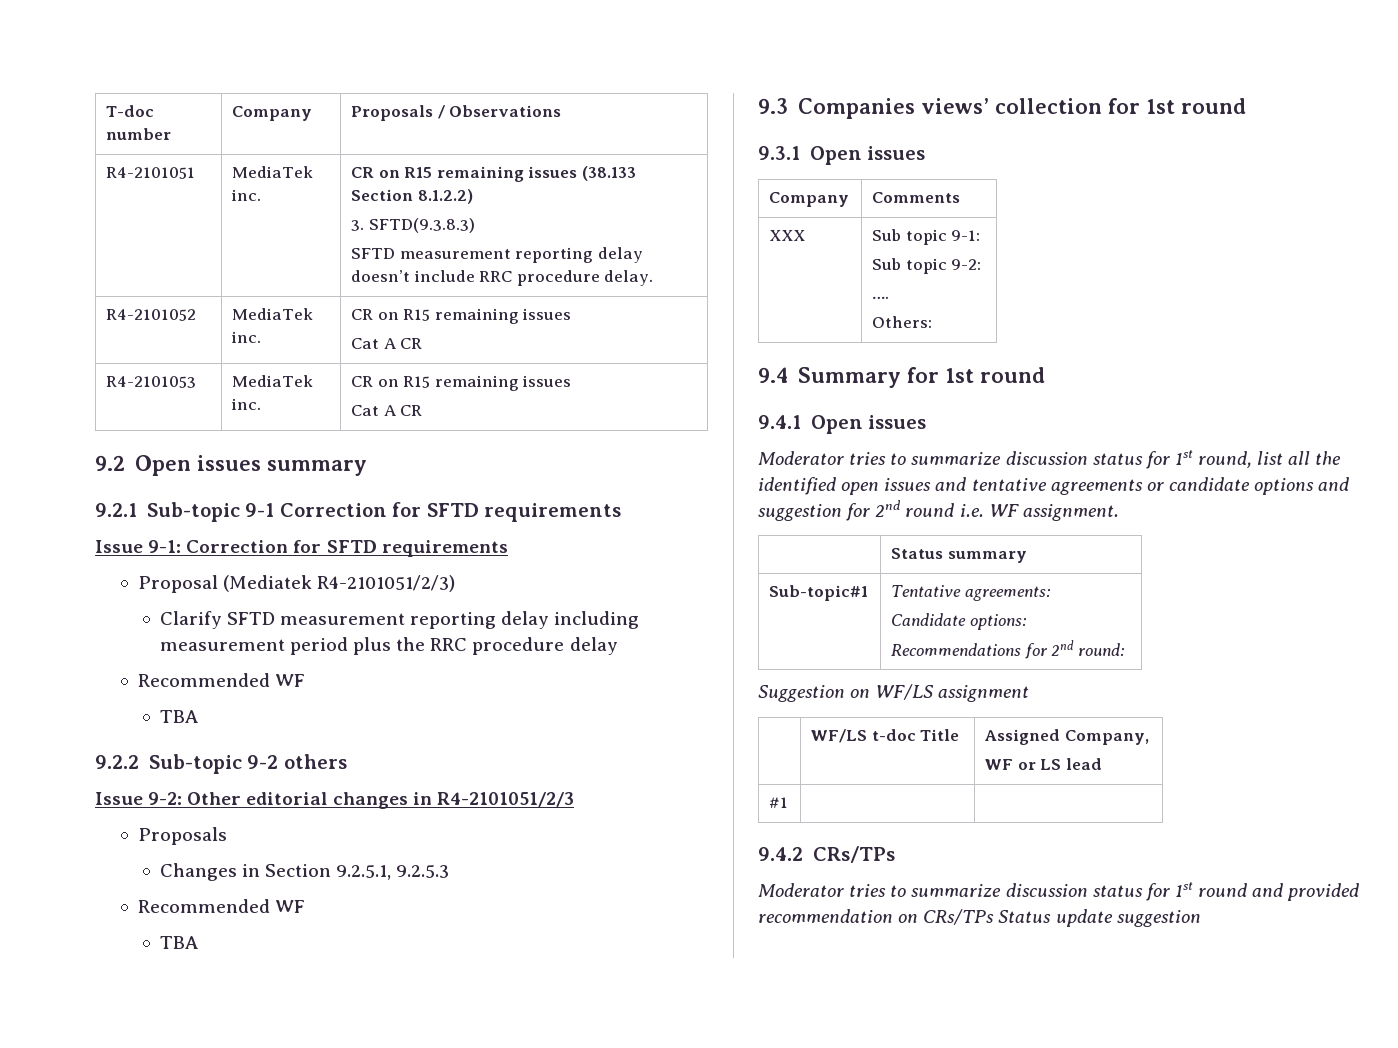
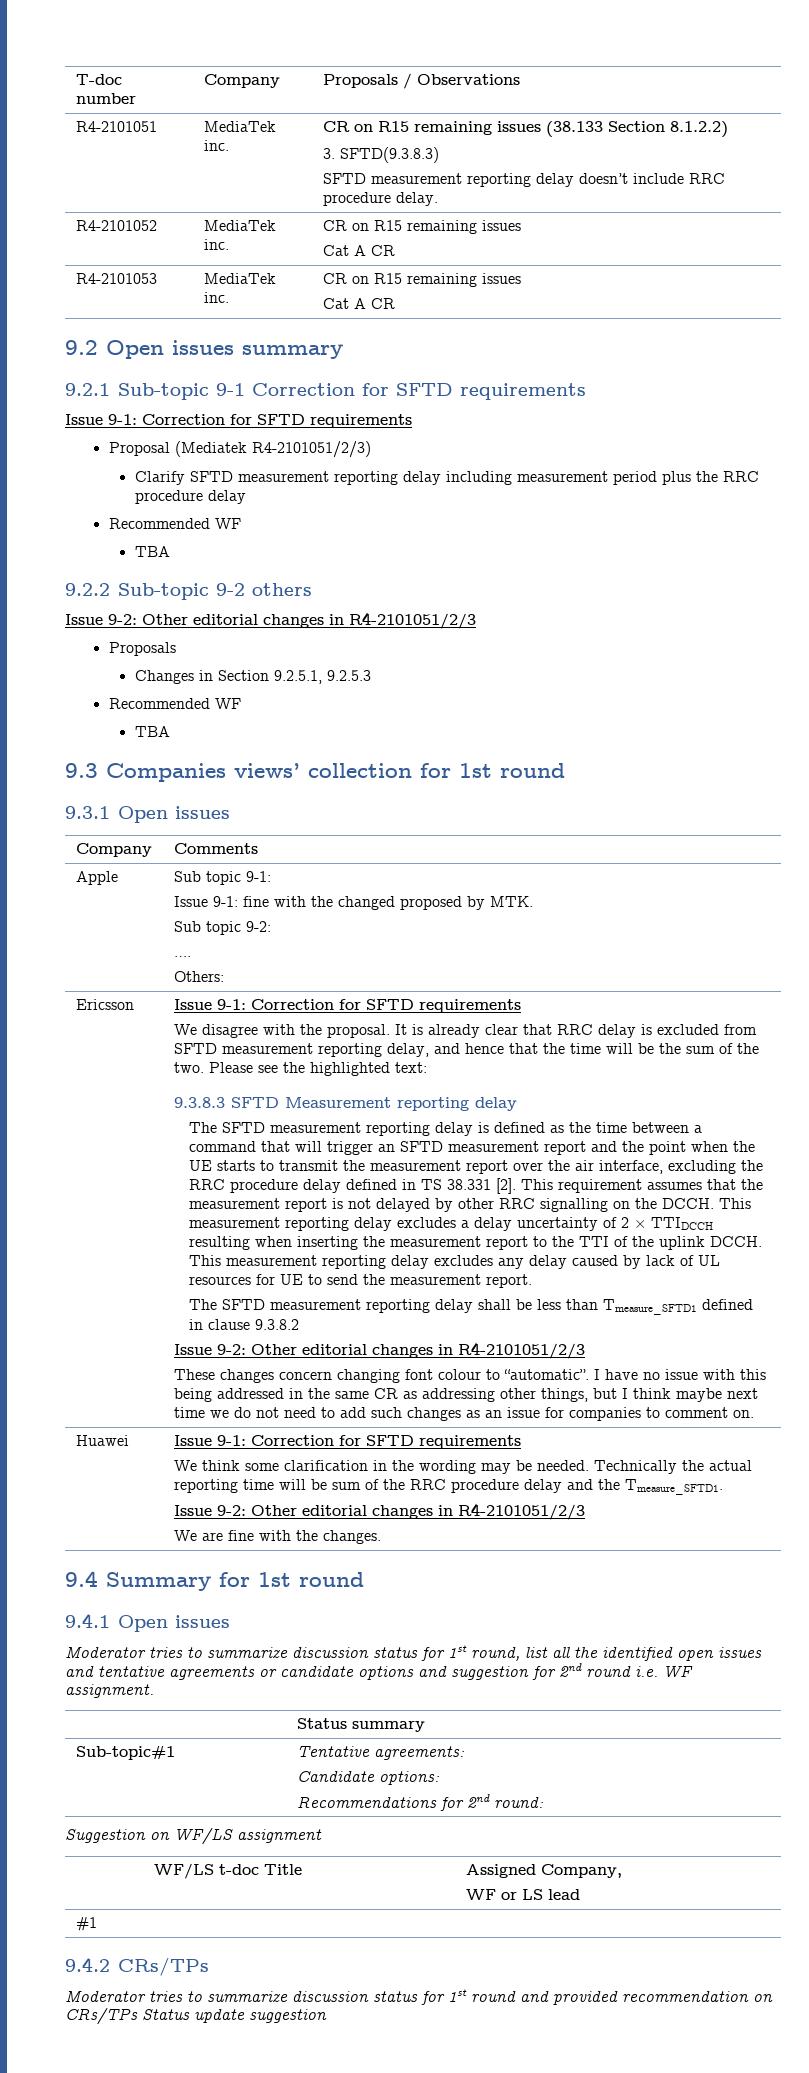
[769,230,806,241] XXX -> [75,871,118,885] Apple
(981, 235) none -> [173,896,533,910] // Issue 9-1: fine with the changed proposed by MTK.
(933, 322) none -> [75,999,134,1010] [173,999,521,1013] [173,1024,757,1038] [173,1043,759,1057] [173,1062,427,1076] [173,1097,517,1111] [189,1122,703,1136] [189,1141,756,1155] [189,1160,764,1174] [189,1178,764,1194] [189,1198,752,1212] [189,1217,714,1231] [189,1236,763,1250] [189,1255,721,1269] [189,1274,533,1288] [189,1299,754,1315] [189,1319,300,1330] [173,1342,585,1359] [173,1369,766,1383] [173,1388,758,1402] [173,1407,754,1421] [75,1435,129,1446] [173,1435,521,1449] [173,1460,752,1474] [173,1479,723,1495] [173,1503,585,1520] [173,1530,381,1544] // Ericsson | Issue 9-1: Correction for SFTD requirements // We disagree with the proposal. It is already clear that RRC delay is excluded from SFTD measurement reporting delay, and hence that the time will be the sum of the two. Please see the highlighted text: // 9.3.8.3 SFTD Measurement reporting delay // The SFTD measurement reporting delay is defined as the time between a command that will trigger an SFTD measurement report and the point when the UE starts to transmit the measurement report over the air interface, excluding the RRC procedure delay defined in TS 38.331 [2]. This requirement assumes that the measurement report is not delayed by other RRC signalling on the DCCH. This measurement reporting delay excludes a delay uncertainty of 2 × TTIDCCH resulting when inserting the measurement report to the TTI of the uplink DCCH. This measurement reporting delay excludes any delay caused by lack of UL resources for UE to send the measurement report. // The SFTD measurement reporting delay shall be less than Tmeasure_SFTD1 defined in clause 9.3.8.2 // Issue 9-2: Other editorial changes in R4-2101051/2/3 // These changes concern changing font colour to “automatic”. I have no issue with this being addressed in the same CR as addressing other things, but I think maybe next time we do not need to add such changes as an issue for companies to comment on. // Huawei | Issue 9-1: Correction for SFTD requirements // We think some clarification in the wording may be needed. Technically the actual reporting time will be sum of the RRC procedure delay and the Tmeasure_SFTD1. // Issue 9-2: Other editorial changes in R4-2101051/2/3 // We are fine with the changes.

